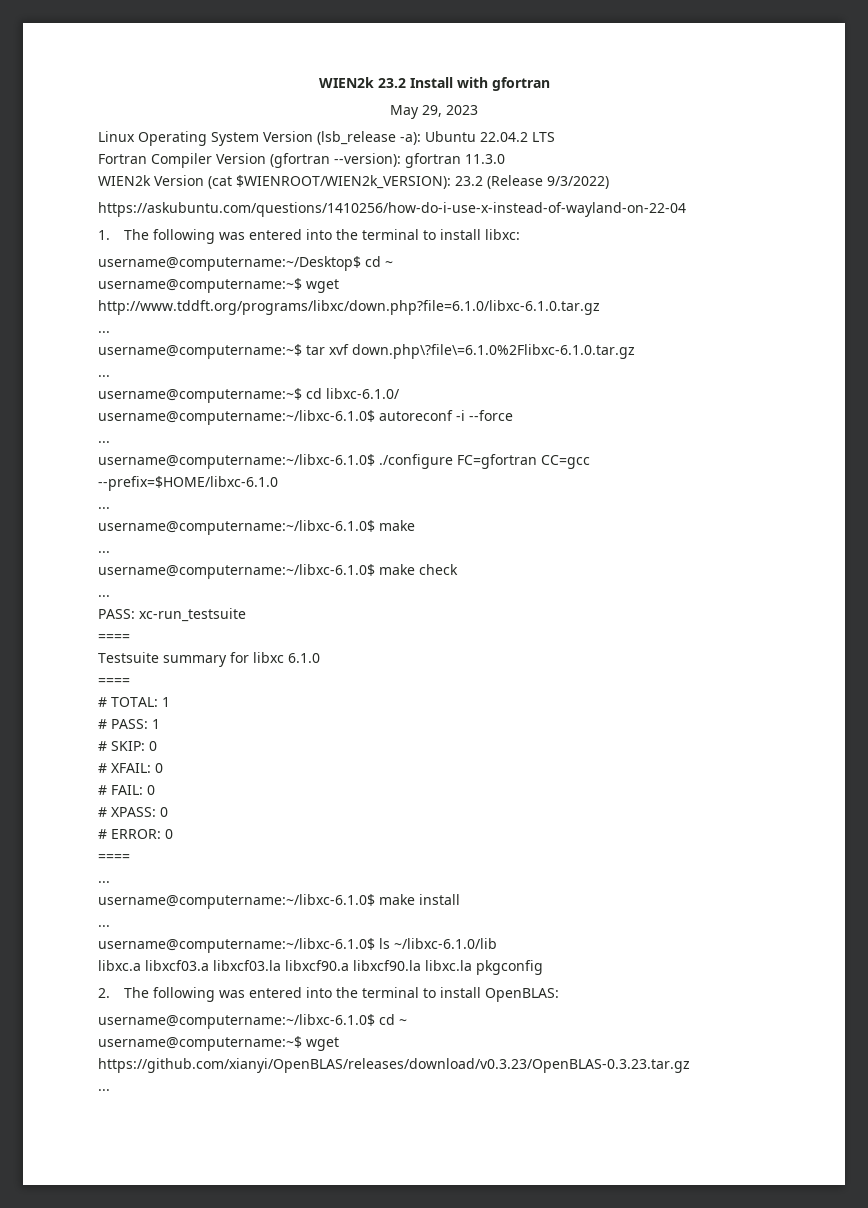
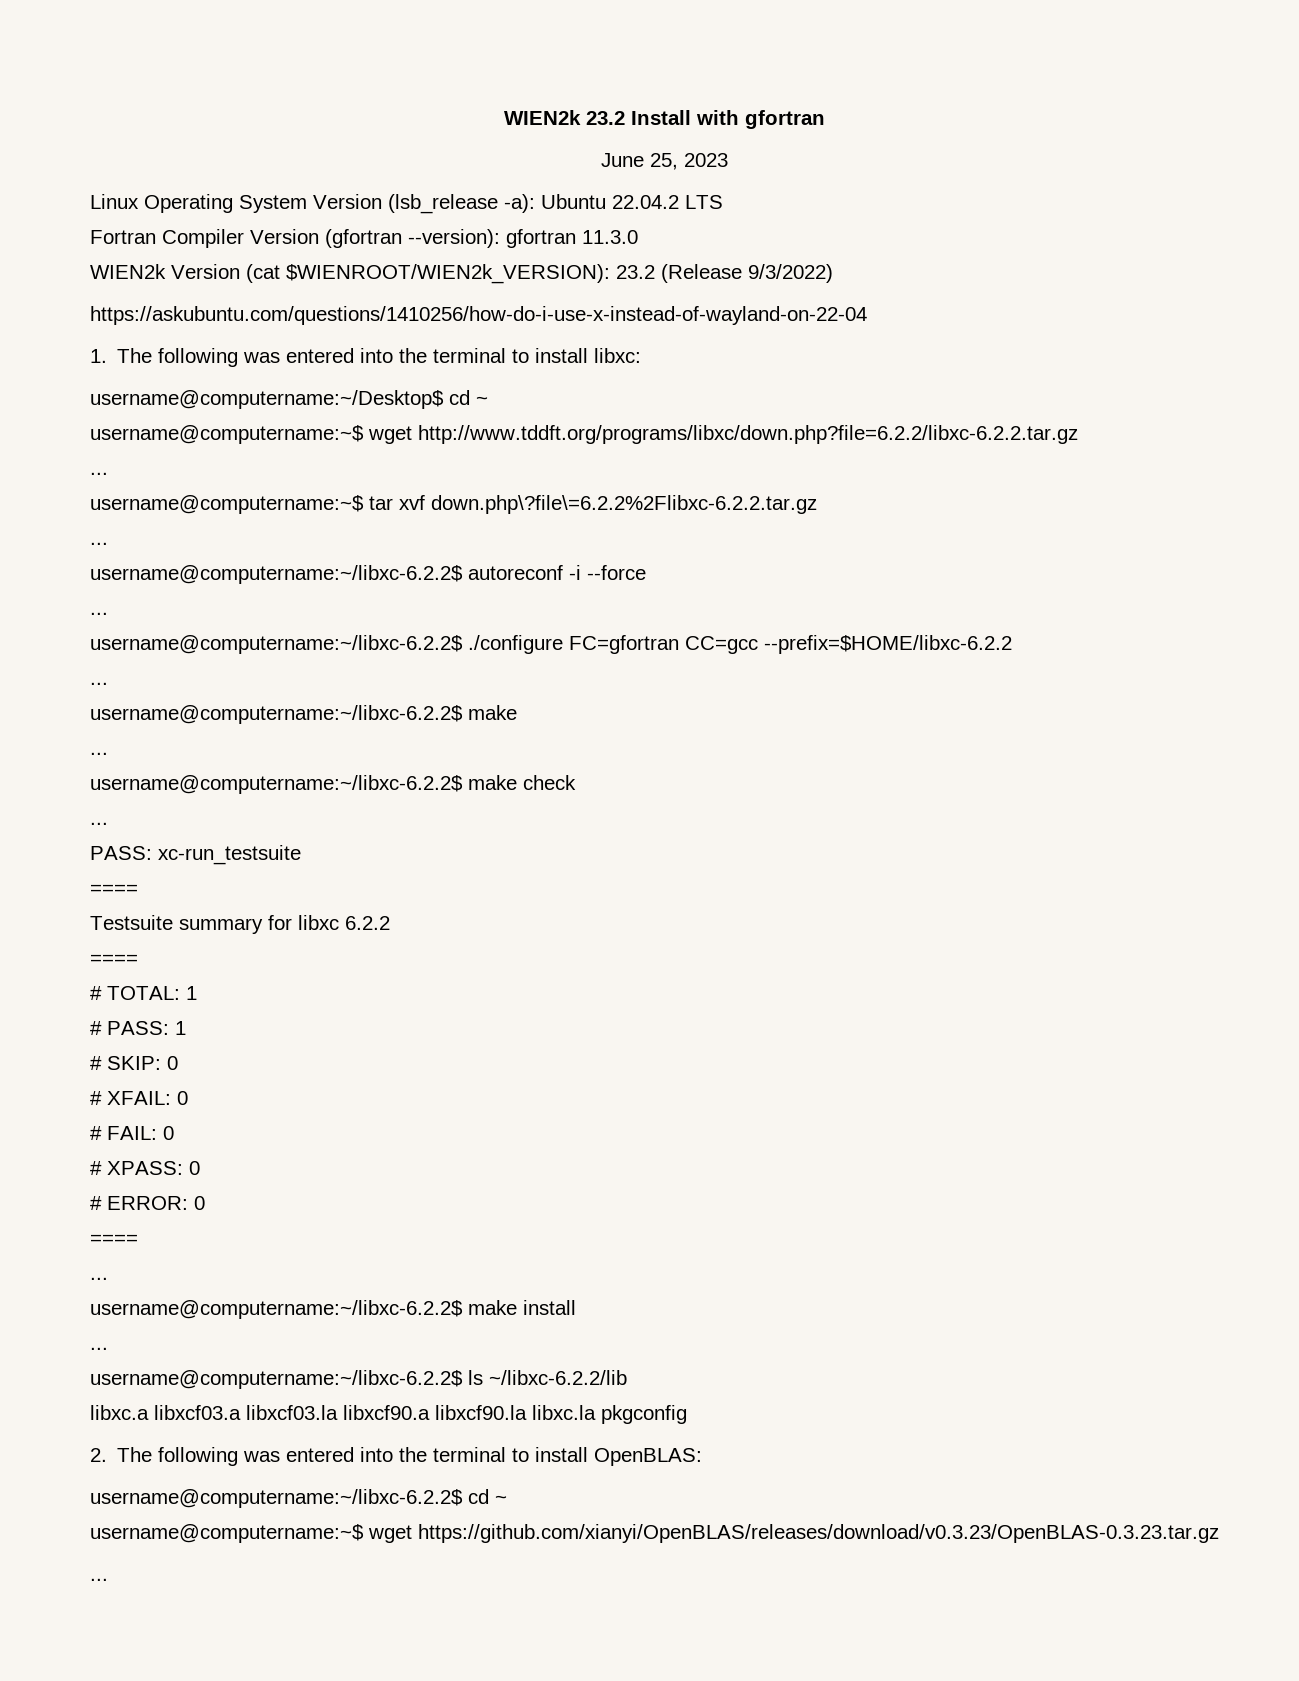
[390,105,442,119] May 29, -> [601,153,678,170] June 25,
[98,300,600,315] http://www.tddft.org/programs/libxc/down.php?file=6.1.0/libxc-6.1.0.tar.gz -> [418,425,1078,444] http://www.tddft.org/programs/libxc/down.php?file=6.2.2/libxc-6.2.2.tar.gz
[352,344,635,359] [98,375,110,377] [98,388,400,403] [98,410,375,425] down.php\?file\=6.1.0%2Flibxc-6.1.0.tar.gz // ... // username@computername:~$ cd libxc-6.1.0/ // username@computername:~/libxc-6.1.0$ -> [431,495,817,514] [90,542,108,545] [90,565,463,584] down.php\?file\=6.2.2%2Flibxc-6.2.2.tar.gz // ... // username@computername:~/libxc-6.2.2$
[98,454,375,469] username@computername:~/libxc-6.1.0$ -> [90,635,463,654] username@computername:~/libxc-6.2.2$
[98,476,278,491] [98,507,110,509] [98,520,375,535] --prefix=$HOME/libxc-6.1.0 // ... // username@computername:~/libxc-6.1.0$ -> [764,635,1012,654] [90,682,108,685] [90,705,463,724] --prefix=$HOME/libxc-6.2.2 // ... // username@computername:~/libxc-6.2.2$
[98,564,375,579] username@computername:~/libxc-6.1.0$ -> [90,775,463,794] username@computername:~/libxc-6.2.2$
[288,653,320,663] 6.1.0 -> [345,916,390,930] 6.2.2
[98,894,375,909] username@computername:~/libxc-6.1.0$ -> [90,1300,463,1319] username@computername:~/libxc-6.2.2$
[98,938,497,953] username@computername:~/libxc-6.1.0$ ls ~/libxc-6.1.0/lib -> [90,1370,627,1389] username@computername:~/libxc-6.2.2$ ls ~/libxc-6.2.2/lib
[98,1014,375,1029] username@computername:~/libxc-6.1.0$ -> [90,1489,463,1508] username@computername:~/libxc-6.2.2$

